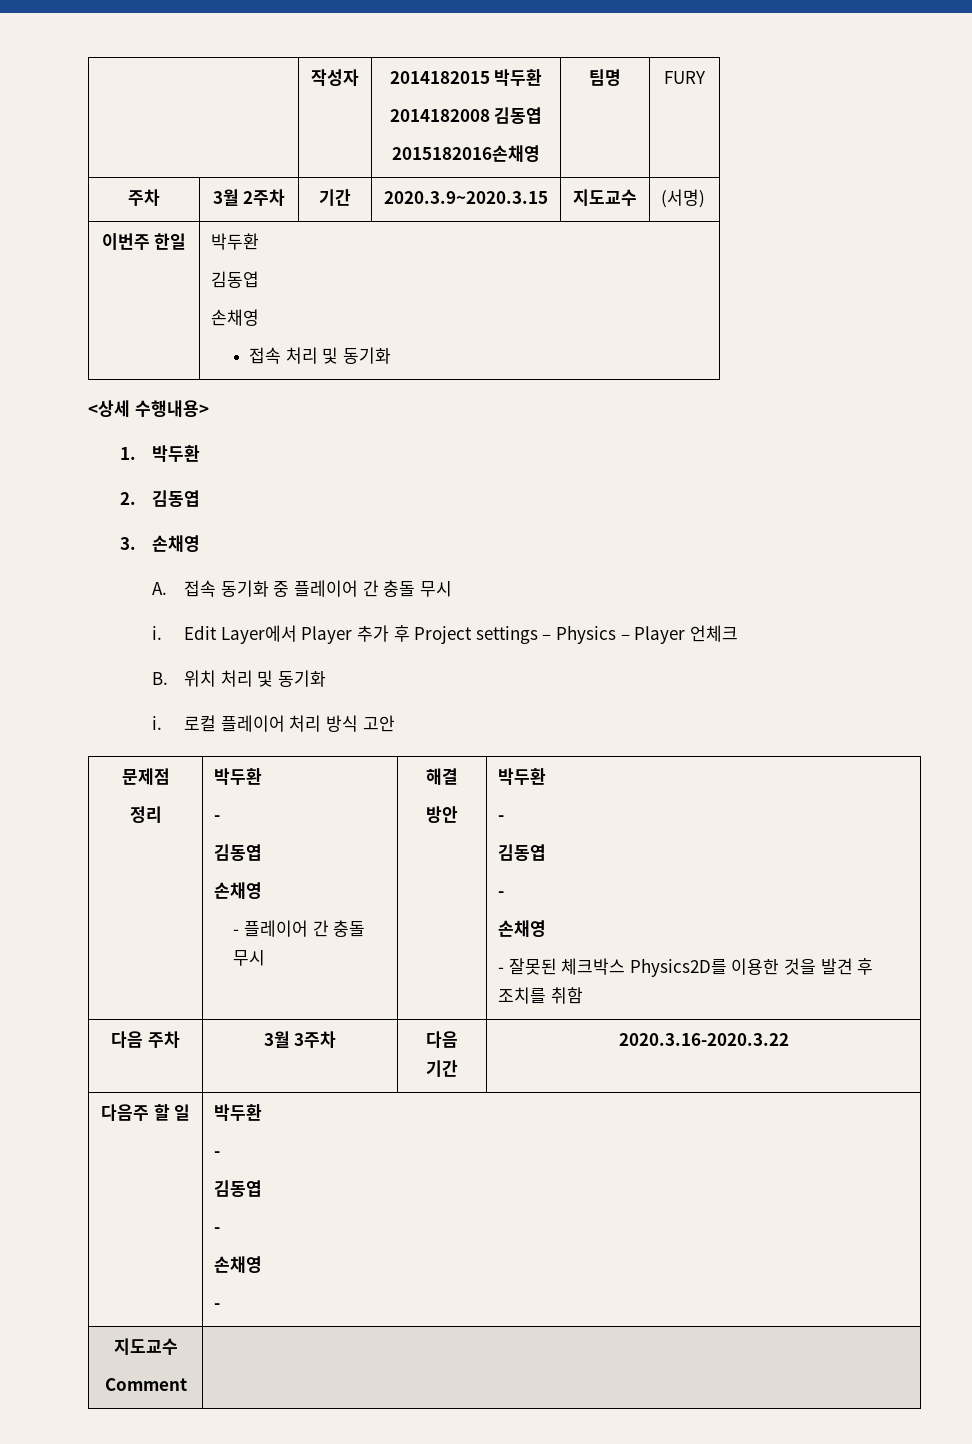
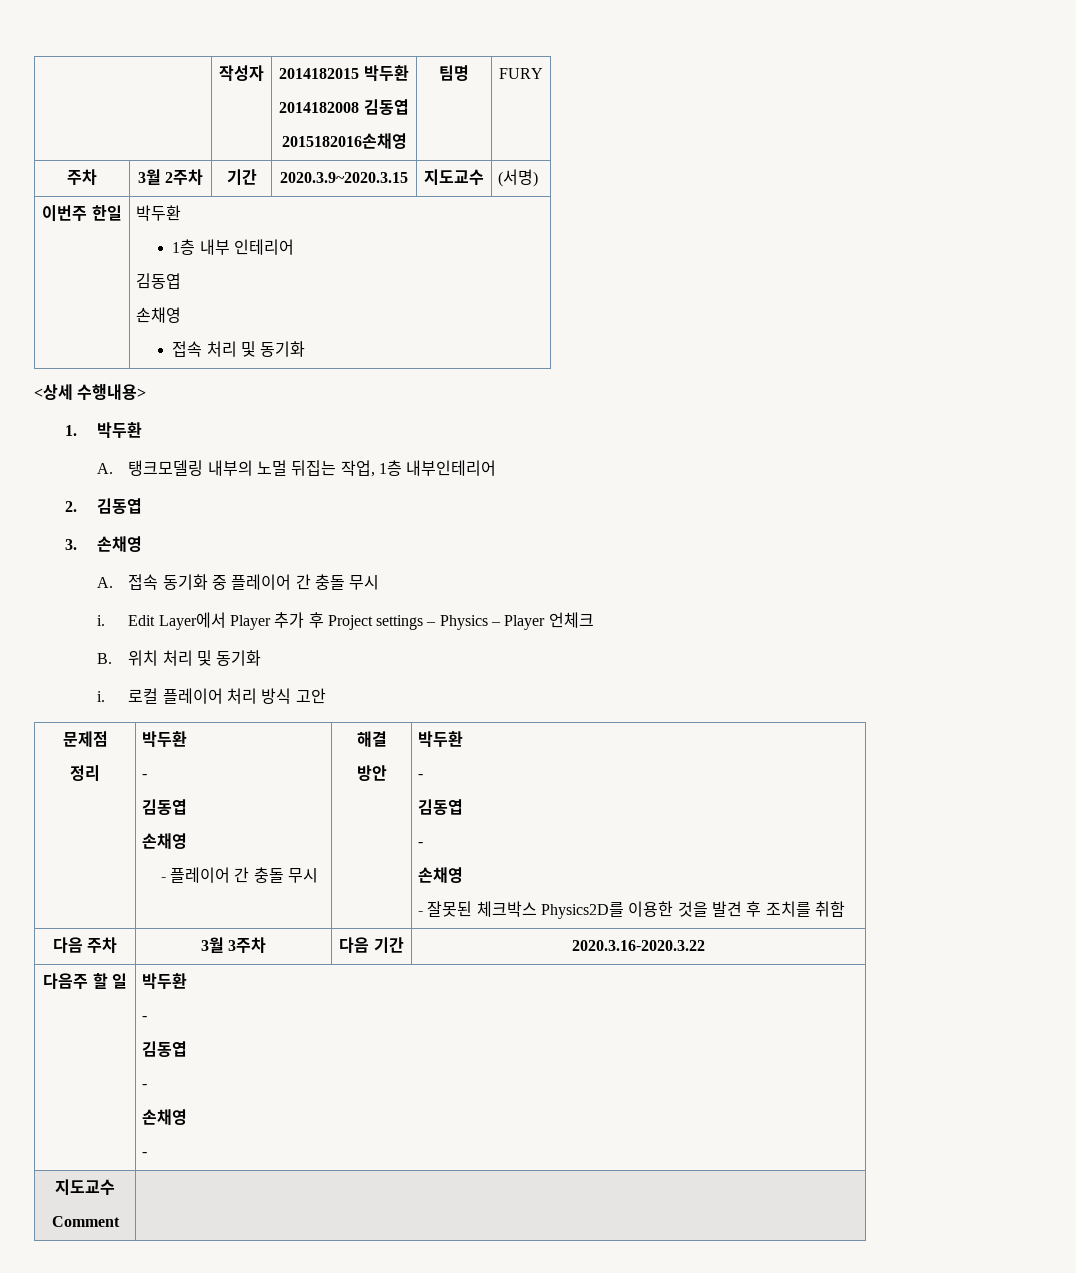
(260, 241) none -> [172,239,295,255] // 1층 내부 인테리어
(201, 453) none -> [96,460,497,477] // A. 탱크모델링 내부의 노멀 뒤집는 작업, 1층 내부인테리어

